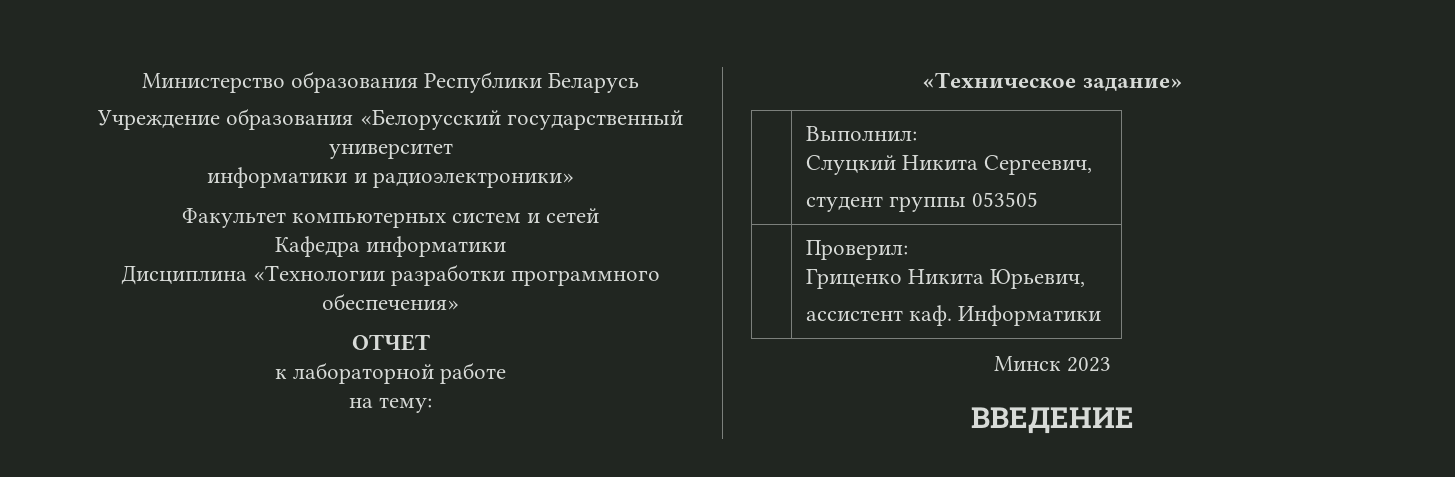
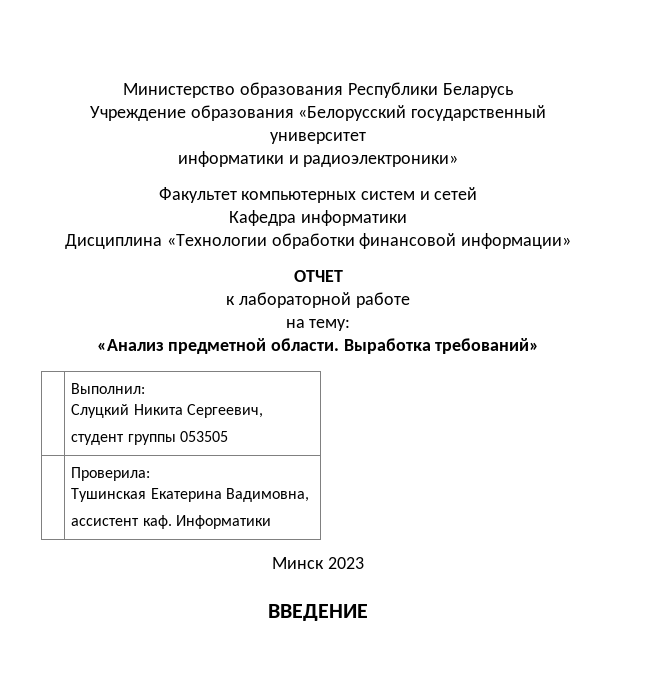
[391,264,661,286] [322,293,459,310] разработки программного обеспечения» -> [271,233,571,249] обработки финансовой информации»
[922,72,1183,92] «Техническое задание» -> [96,338,540,354] «Анализ предметной области. Выработка требований»
[805,240,908,260] [805,268,1086,289] Проверил: // Гриценко Никита Юрьевич, -> [71,467,151,481] [71,488,309,502] Проверила: // Тушинская Екатерина Вадимовна,

